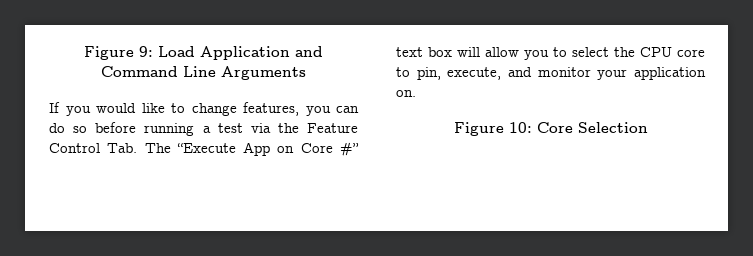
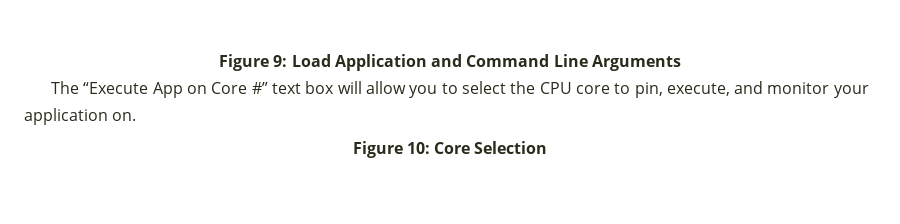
[49,102,359,116] [49,122,358,136] [49,143,138,153] If you would like to change features, you can do so before running a test via the Feature Control Tab. -> (682, 63) none

